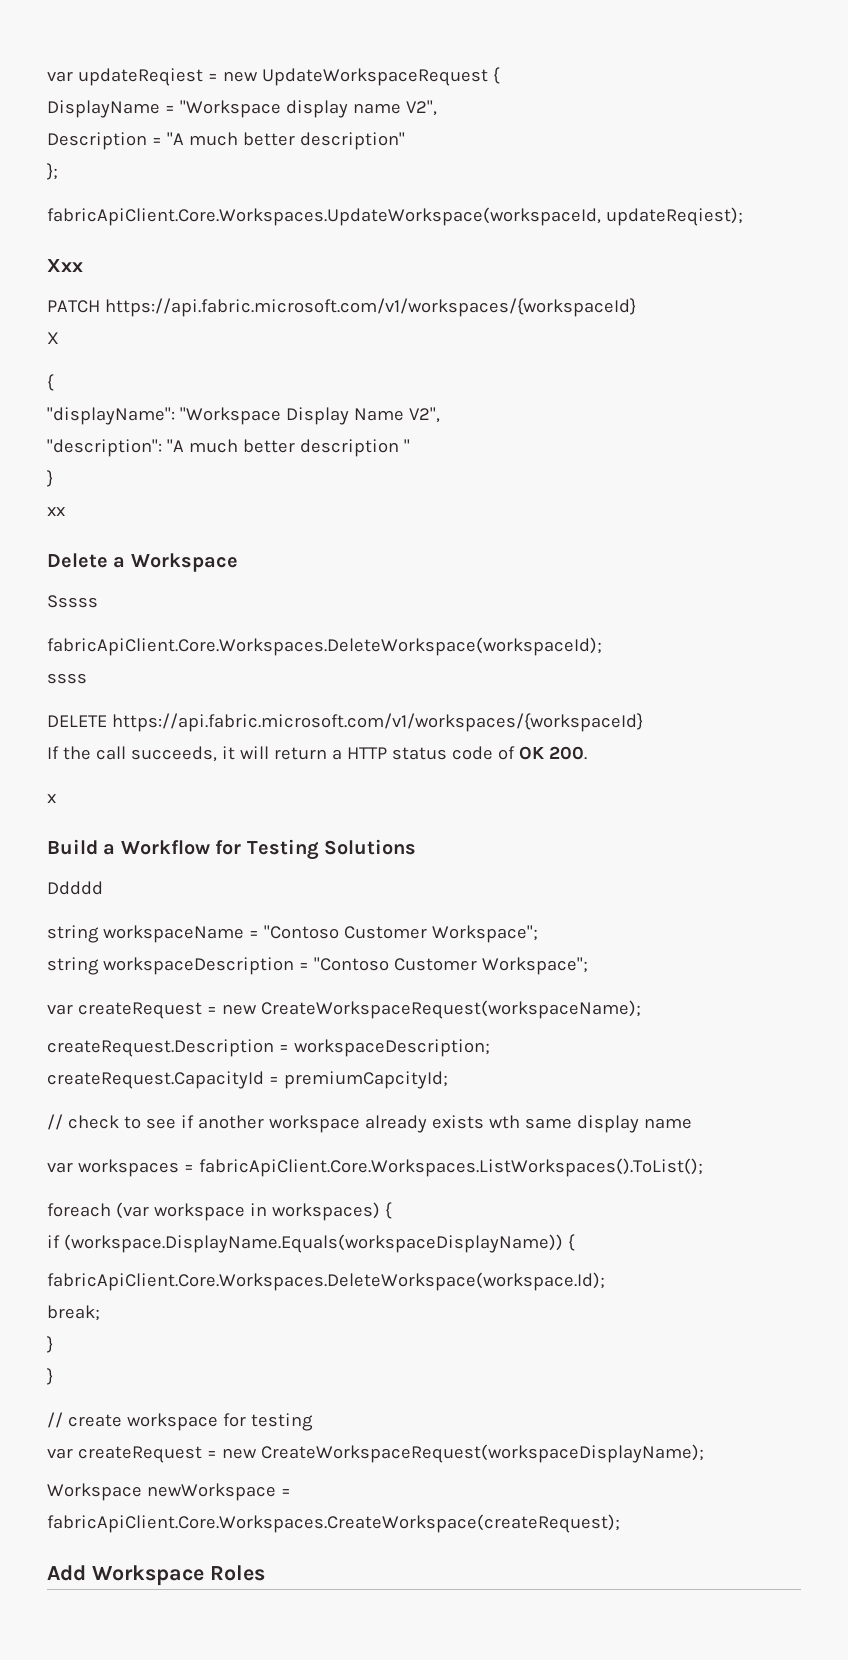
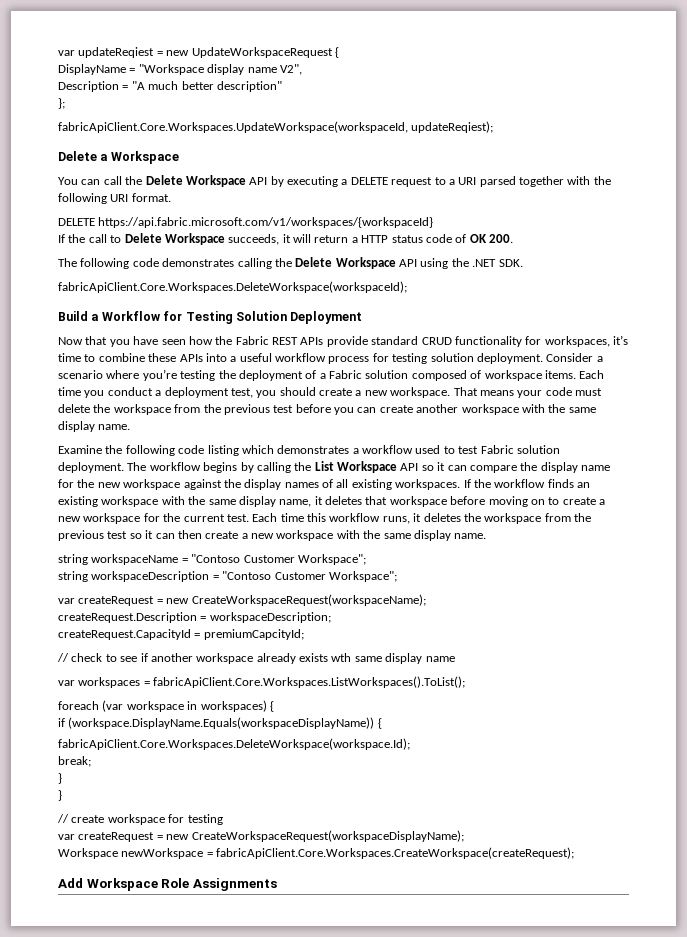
[47,259,83,272] [47,298,636,317] [47,332,59,344] [47,374,54,391] [47,407,440,425] [47,439,410,457] [47,470,53,487] [47,507,65,516] [47,553,238,572] [47,595,98,608] [47,637,602,656] [47,673,87,684] Xxx // PATCH https://api.fabric.microsoft.com/v1/workspaces/{workspaceId} // X // { // "displayName": "Workspace Display Name V2", // "description": "A much better description " // } // xx // Delete a Workspace // Sssss // fabricApiClient.Core.Workspaces.DeleteWorkspace(workspaceId); // ssss -> [58,151,179,164] [58,175,611,187] [58,193,171,204] Delete a Workspace // You can call the Delete Workspace API by executing a DELETE request to a URI parsed together with the following URI format.
(126, 753) none -> [110,233,225,245] to Delete Workspace
[47,794,56,803] x -> [58,257,523,269] [58,281,407,293] The following code demonstrates calling the Delete Workspace API using the .NET SDK. // fabricApiClient.Core.Workspaces.DeleteWorkspace(workspaceId);
[324,839,416,855] [47,881,103,895] Solutions // Ddddd -> [235,311,363,324] [58,335,628,347] [58,353,603,364] [58,369,605,381] [58,387,602,398] [58,404,596,415] [58,421,131,432] [58,445,560,456] [58,461,610,473] [58,479,590,490] [58,496,605,507] [58,513,591,524] [58,530,487,541] Solution Deployment // Now that you have seen how the Fabric REST APIs provide standard CRUD functionality for workspaces, it’s time to combine these APIs into a useful workflow process for testing solution deployment. Consider a scenario where you’re testing the deployment of a Fabric solution composed of workspace items. Each time you conduct a deployment test, you should create a new workspace. That means your code must delete the workspace from the previous test before you can create another workspace with the same display name. // Examine the following code listing which demonstrates a workflow used to test Fabric solution deployment. The workflow begins by calling the List Workspace API so it can compare the display name for the new workspace against the display names of all existing workspaces. If the workflow finds an existing workspace with the same display name, it deletes that workspace before moving on to create a new workspace for the current test. Each time this workflow runs, it deletes the workspace from the previous test so it can then create a new workspace with the same display name.
[209,1565,265,1581] Roles -> [161,878,277,891] Role Assignments

